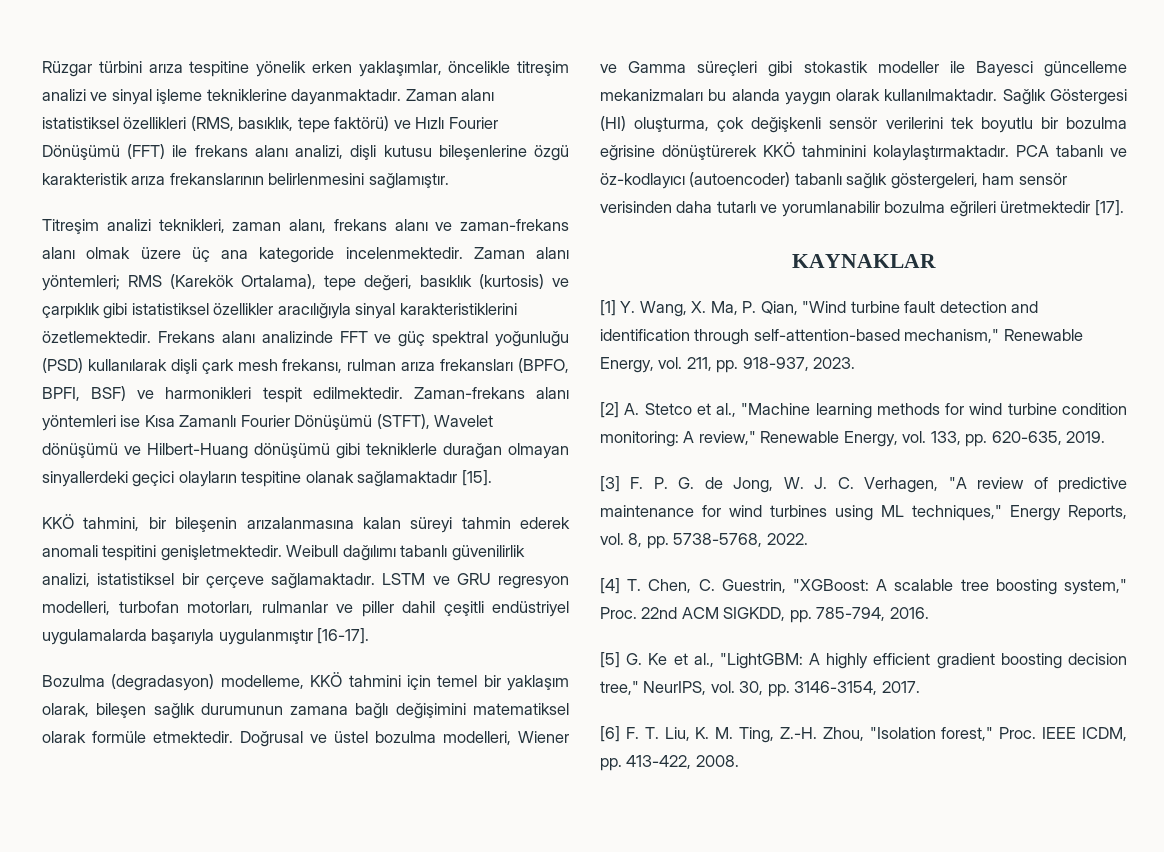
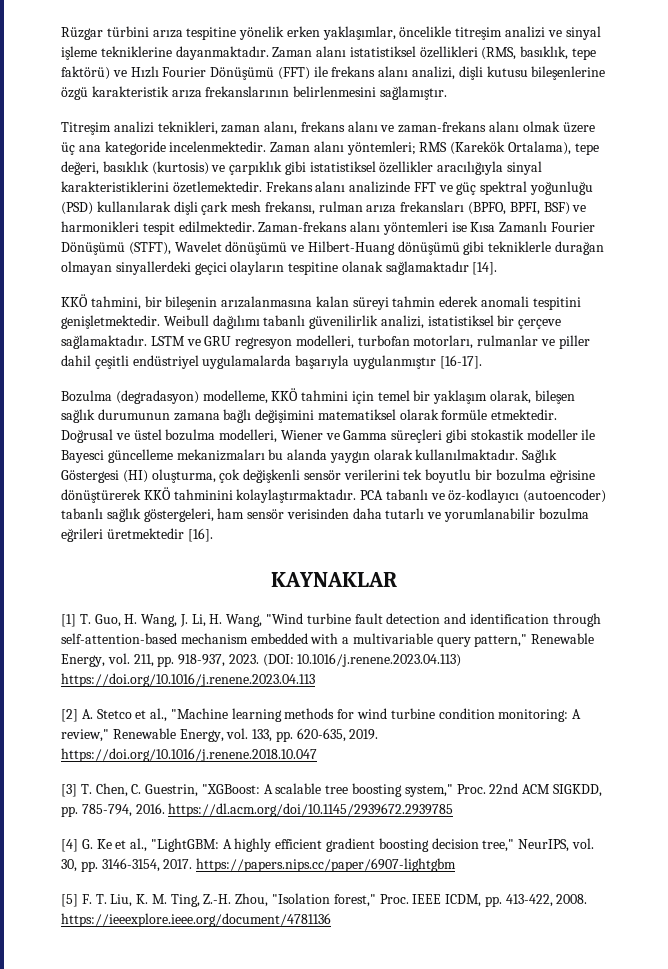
[461,470,492,486] [15]. -> [472,262,498,275] [14].
[1094,200,1124,216] [17]. -> [187,528,213,542] [16].
[620,301,798,317] Y. Wang, X. Ma, P. Qian, -> [79,614,263,627] T. Guo, H. Wang, J. Li, H. Wang,
[904,329,1000,343] mechanism," -> [180,633,528,647] mechanism embedded with a multivariable query pattern,"
(856, 363) none -> [262,653,462,667] [61,673,315,687] (DOI: 10.1016/j.renene.2023.04.113) https://doi.org/10.1016/j.renene.2023.04.113
(1106, 437) none -> [61,748,317,762] https://doi.org/10.1016/j.renene.2018.10.047
[630,477,1127,493] [600,505,1127,521] [600,533,808,549] [600,578,620,594] F. P. G. de Jong, W. J. C. Verhagen, "A review of predictive maintenance for wind turbines using ML techniques," Energy Reports, vol. 8, pp. 5738-5768, 2022. // [4] -> (77, 790) none
[600,652,620,668] // [5] -> [168,803,454,817] [61,839,78,852] https://dl.acm.org/doi/10.1145/2939672.2939785 // [4]
[600,726,620,742] // [6] -> [196,858,457,872] [61,894,78,907] https://papers.nips.cc/paper/6907-lightgbm // [5]
(739, 761) none -> [61,913,331,927] https://ieeexplore.ieee.org/document/4781136

